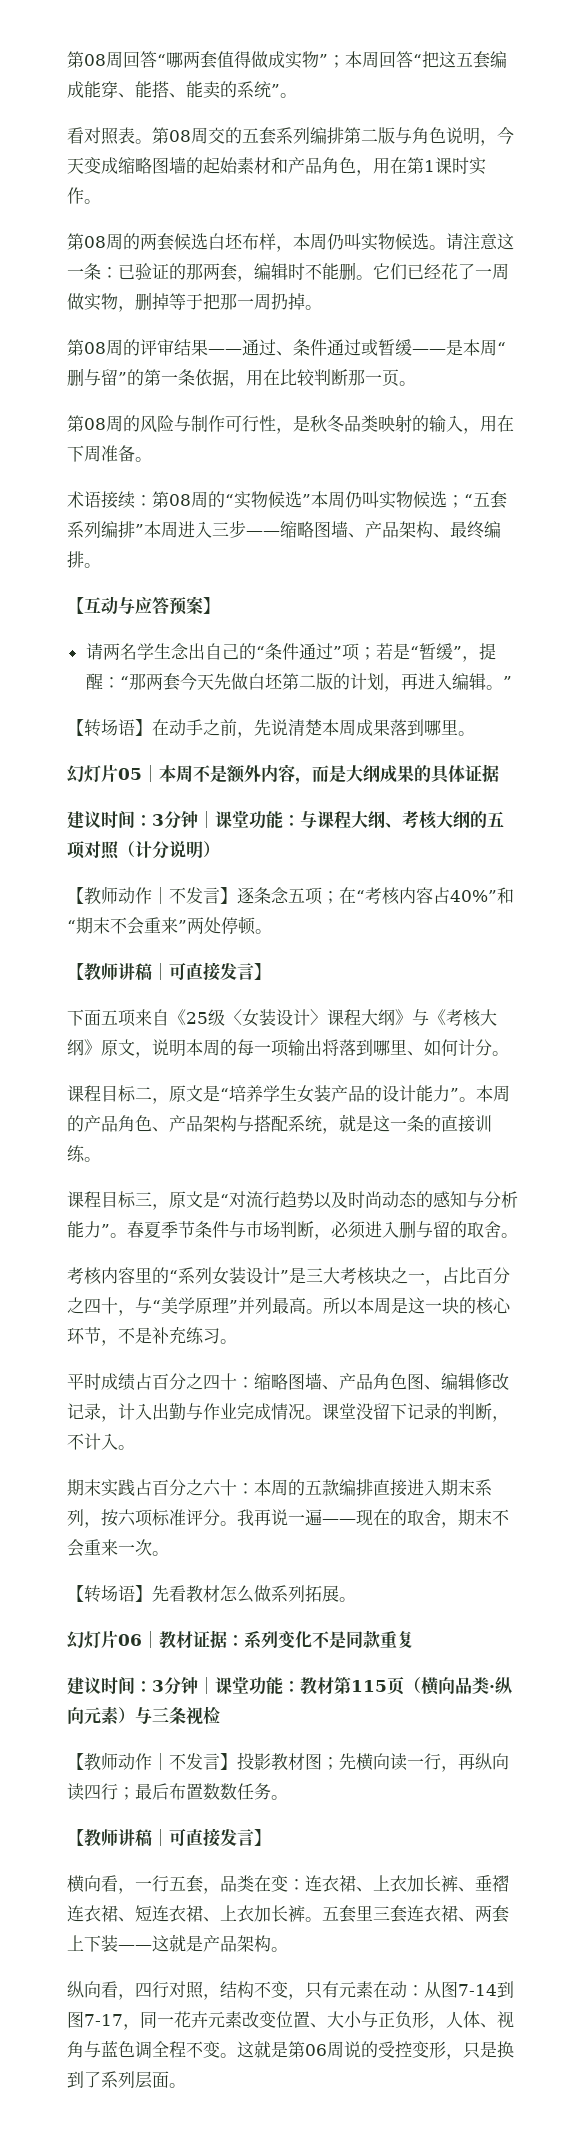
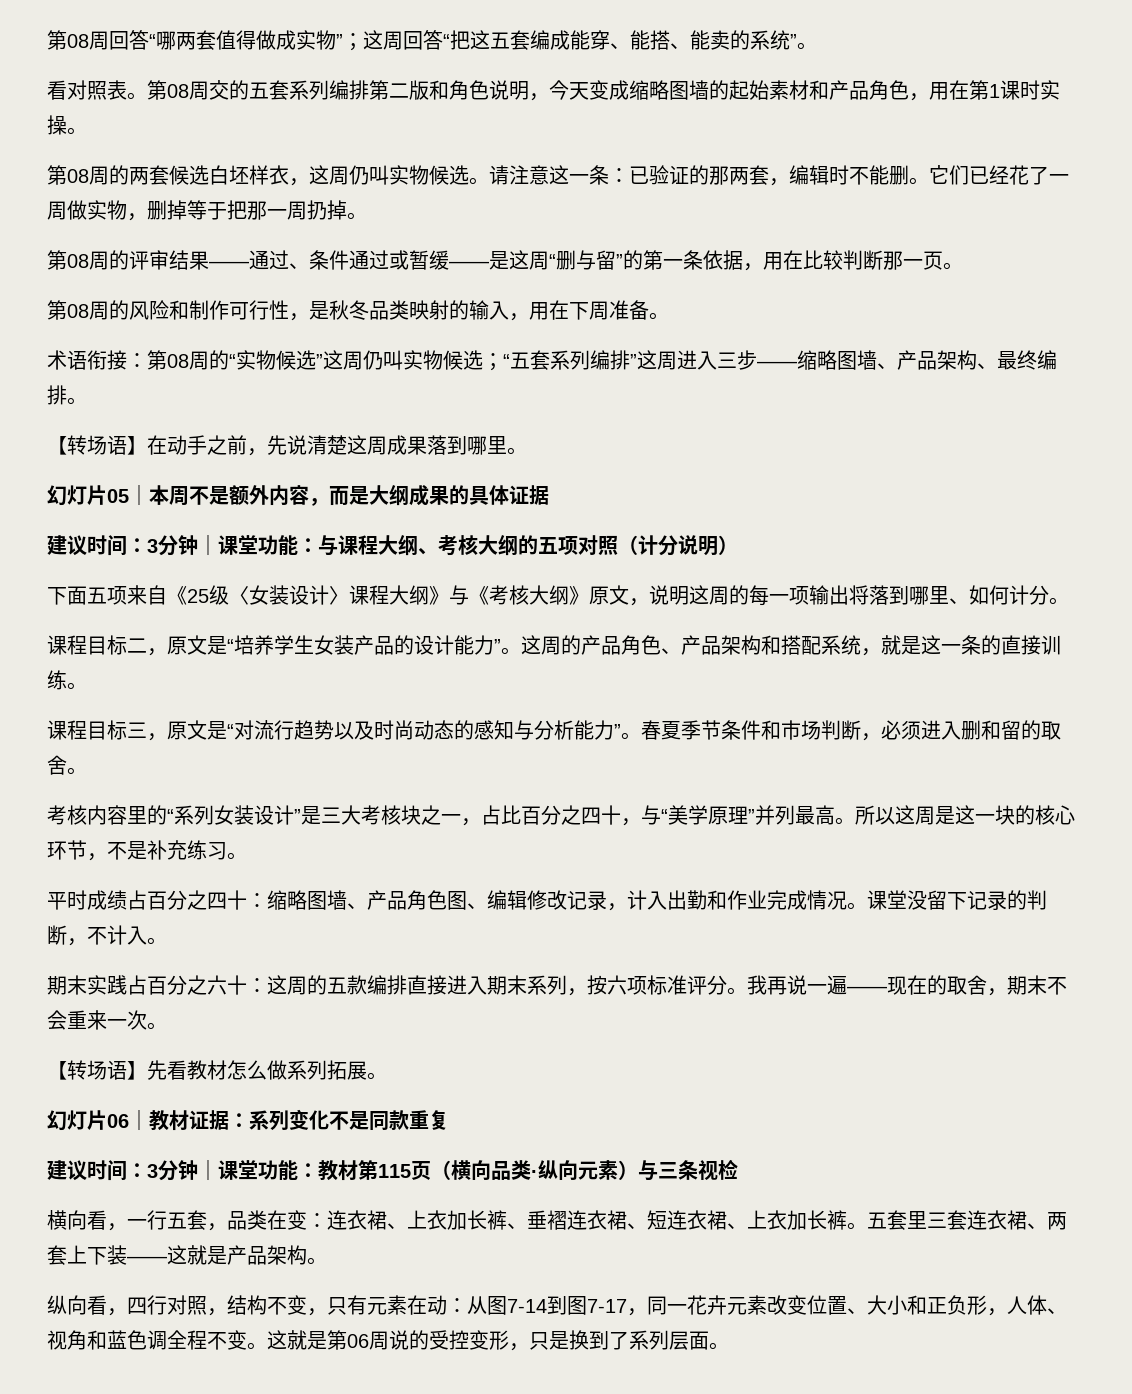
[345,51,362,68] 本 -> [363,30,383,50] 这
[395,127,412,144] 与 -> [429,80,449,100] 和
[67,187,84,204] 作 -> [47,115,67,135] 操
[242,233,310,252] 布样，本 -> [249,165,329,186] 样衣，这
[463,339,480,356] 本 -> [509,250,529,270] 这
[174,415,191,432] 与 -> [169,300,189,320] 和
[101,491,135,509] 接续 -> [87,350,127,370] 衔接
[311,491,328,508] 本 -> [323,350,343,370] 这
[144,521,161,538] 本 -> [637,350,657,370] 这
[67,596,220,615] [85,643,496,662] [85,672,512,692] // 【互动与应答预案】 // 请两名学生念出自己的“条件通过”项；若是“暂缓”，提醒：“那两套今天先做白坯第二版的计划，再进入编辑。” -> (87, 401) none
[322,719,339,736] 本 -> [347,435,367,455] 这
[67,886,514,905] [67,916,272,935] [67,962,271,981] // 【教师动作｜不发言】逐条念五项；在“考核内容占40%”和“期末不会重来”两处停顿。 // 【教师讲稿｜可直接发言】 -> (738, 545) none
[186,1039,203,1056] 本 -> [689,585,709,605] 这
[476,1085,493,1102] 本 -> [521,635,541,655] 这
[237,1115,254,1132] 与 -> [761,635,781,655] 和
[229,1221,246,1238] 与 -> [761,720,781,740] 和
[416,1221,433,1238] 与 -> [981,720,1001,740] 和
[357,1297,374,1314] 本 -> [895,805,915,825] 这
[186,1403,203,1420] 与 -> [707,890,727,910] 和
[254,1479,271,1496] 本 -> [267,975,287,995] 这
[67,1752,509,1772] [67,1783,288,1801] [67,1828,271,1847] // 【教师动作｜不发言】投影教材图；先横向读一行，再纵向读四行；最后布置数数任务。 // 【教师讲稿｜可直接发言】 -> (738, 1169) none
[361,2011,378,2028] 与 -> [907,1295,927,1315] 和
[84,2041,101,2058] 与 -> [87,1330,107,1350] 和

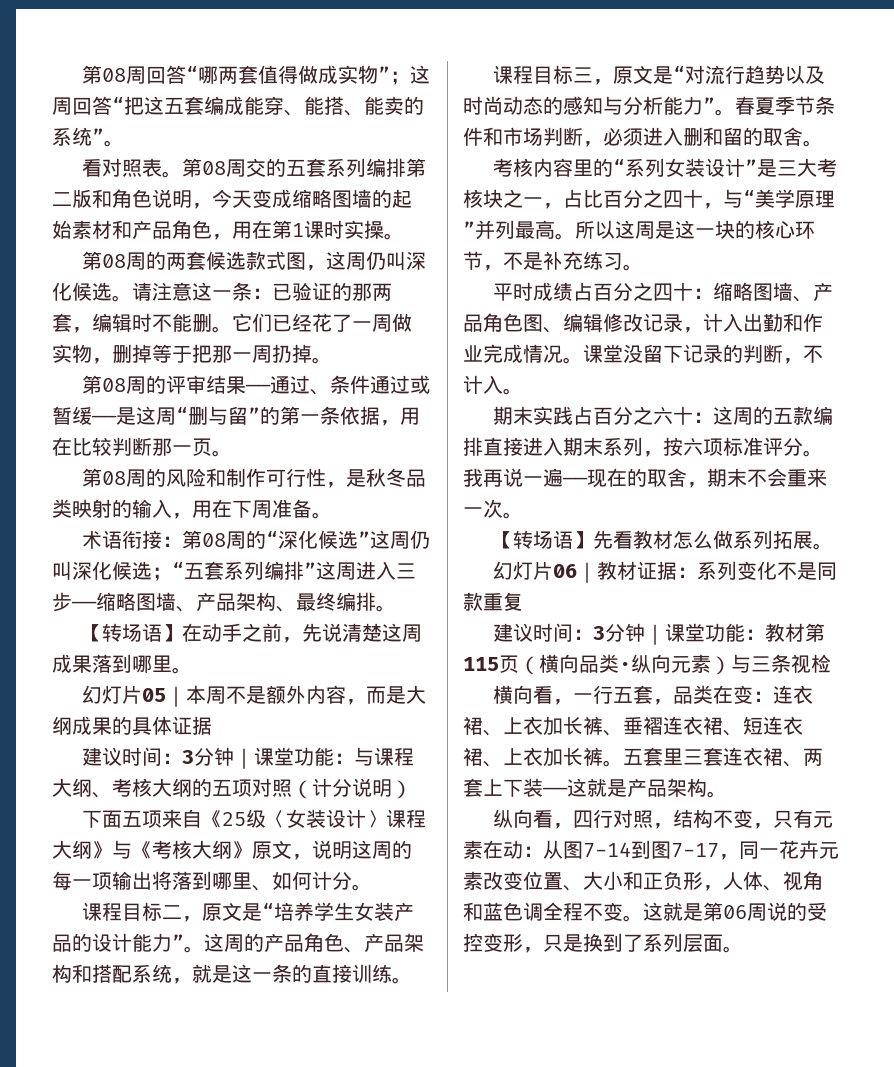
[209,165,289,185] 白坯样衣 -> [245,251,306,270] 款式图
[389,165,429,185] 实物 -> [405,251,426,270] [52,282,72,301] 深化
[236,350,276,370] 实物 -> [277,530,318,549] 深化
[403,350,443,370] 实物 -> [72,561,112,580] 深化

